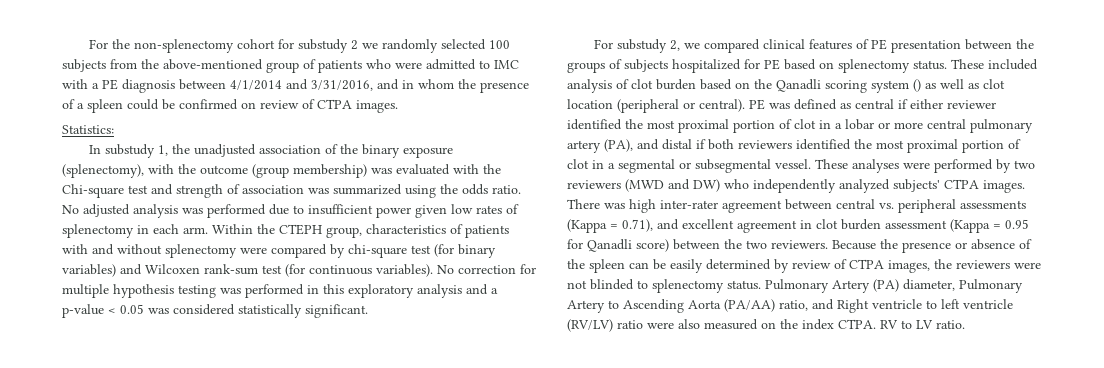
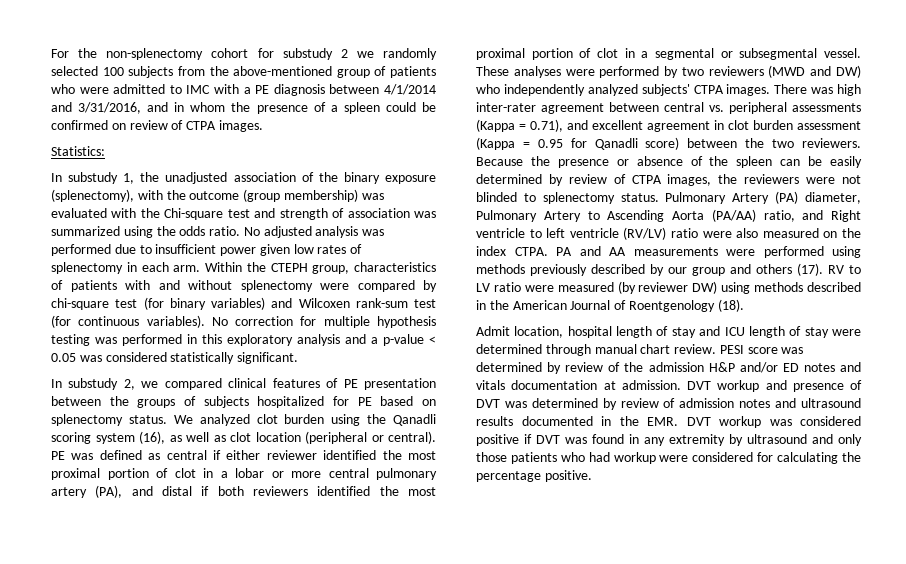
[593,39,613,49] For -> [51,379,62,388] In
[951,59,1038,70] [567,79,750,93] These included analysis of clot burden based on -> [173,414,361,426] We analyzed clot burden using
[913,79,921,92] () -> [139,431,165,444] (16),
[880,320,965,329] RV to LV ratio. -> [556,246,861,258] [476,263,861,276] [476,281,861,294] [476,299,744,312] [476,326,861,338] [476,344,804,356] [476,362,861,374] [476,380,862,392] [476,398,862,410] [476,416,861,428] [476,434,862,446] [476,452,861,464] [476,470,592,482] PA and AA measurements were performed using methods previously described by our group and others (17). RV to LV ratio were measured (by reviewer DW) using methods described in the American Journal of Roentgenology (18). // Admit location, hospital length of stay and ICU length of stay were determined through manual chart review. PESI score was determined by review of the admission H&P and/or ED notes and vitals documentation at admission. DVT workup and presence of DVT was determined by review of admission notes and ultrasound results documented in the EMR. DVT workup was considered positive if DVT was found in any extremity by ultrasound and only those patients who had workup were considered for calculating the percentage positive.

